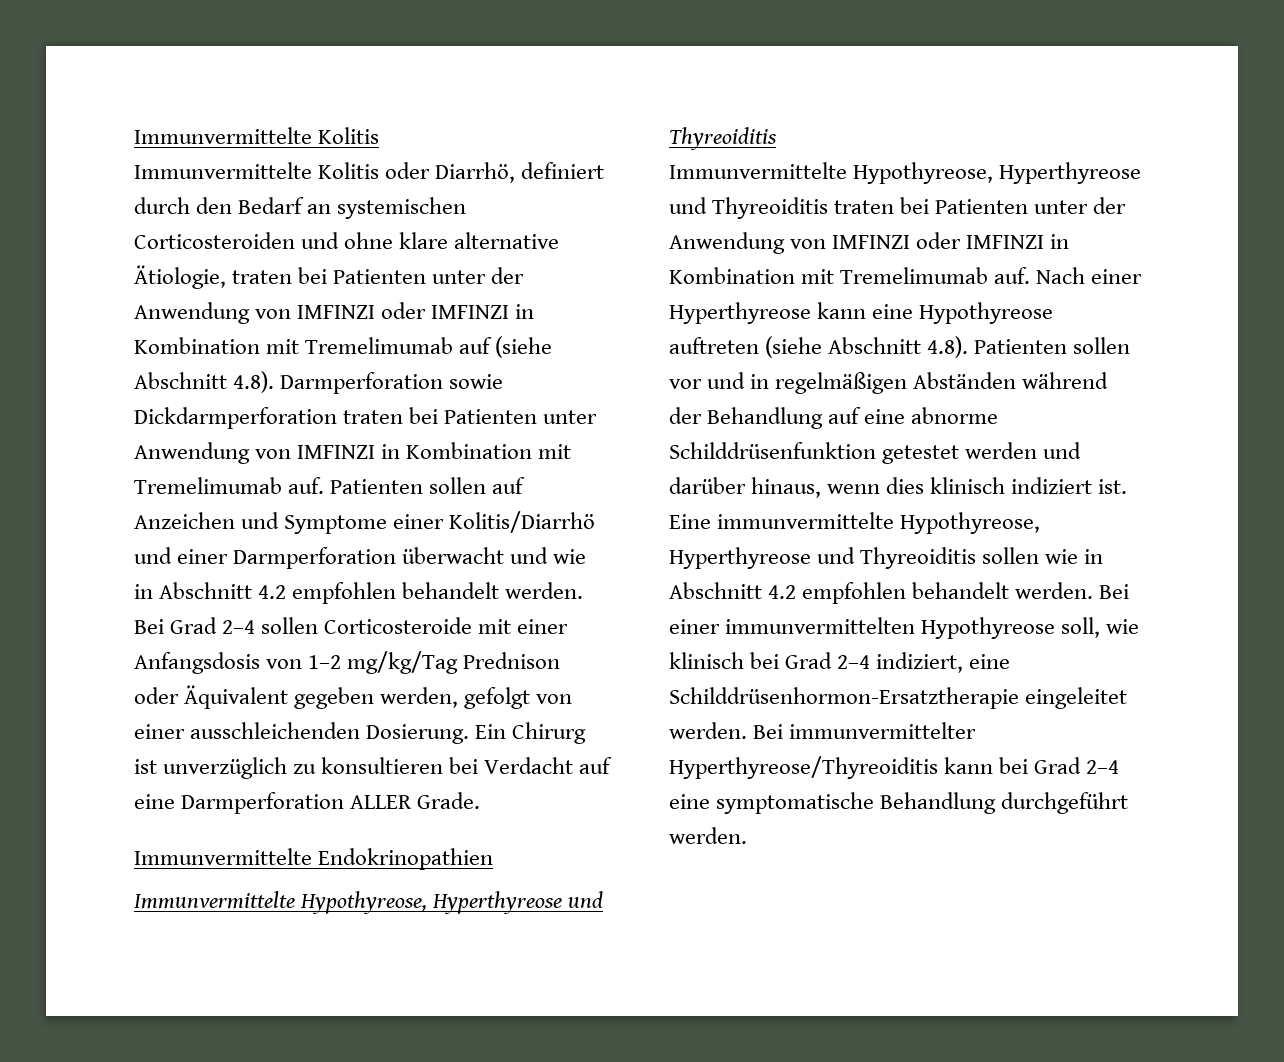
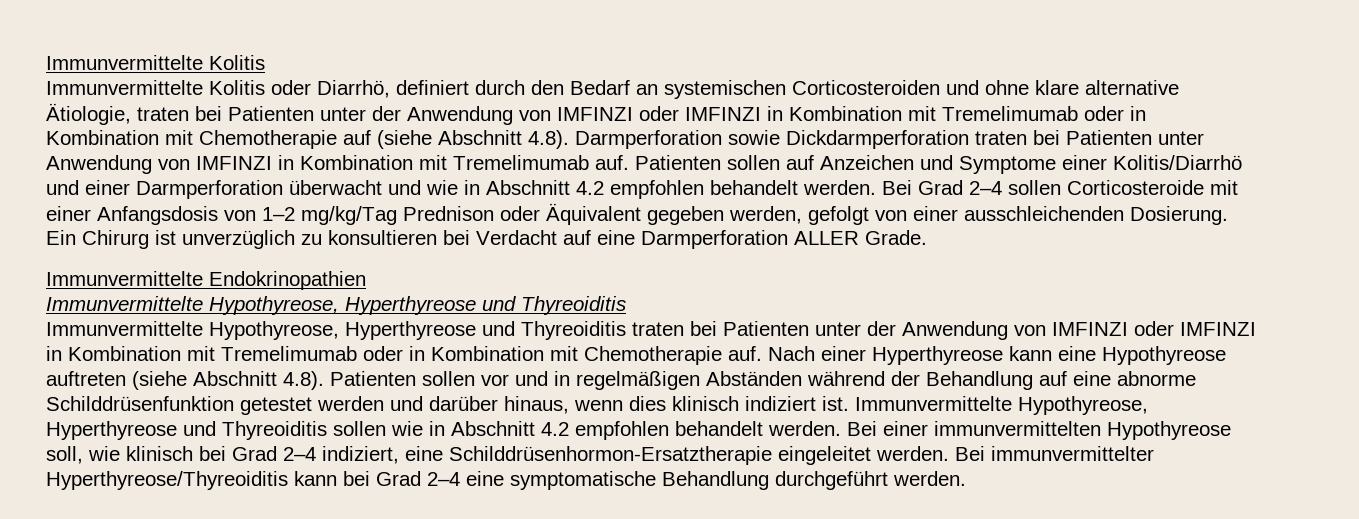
(454, 345) none -> [1084,106,1146,121] [46,130,337,149] oder in Kombination mit Chemotherapie
(989, 275) none -> [363,346,722,365] oder in Kombination mit Chemotherapie
[669,512,895,529] Eine immunvermittelte -> [855,396,1012,411] Immunvermittelte

